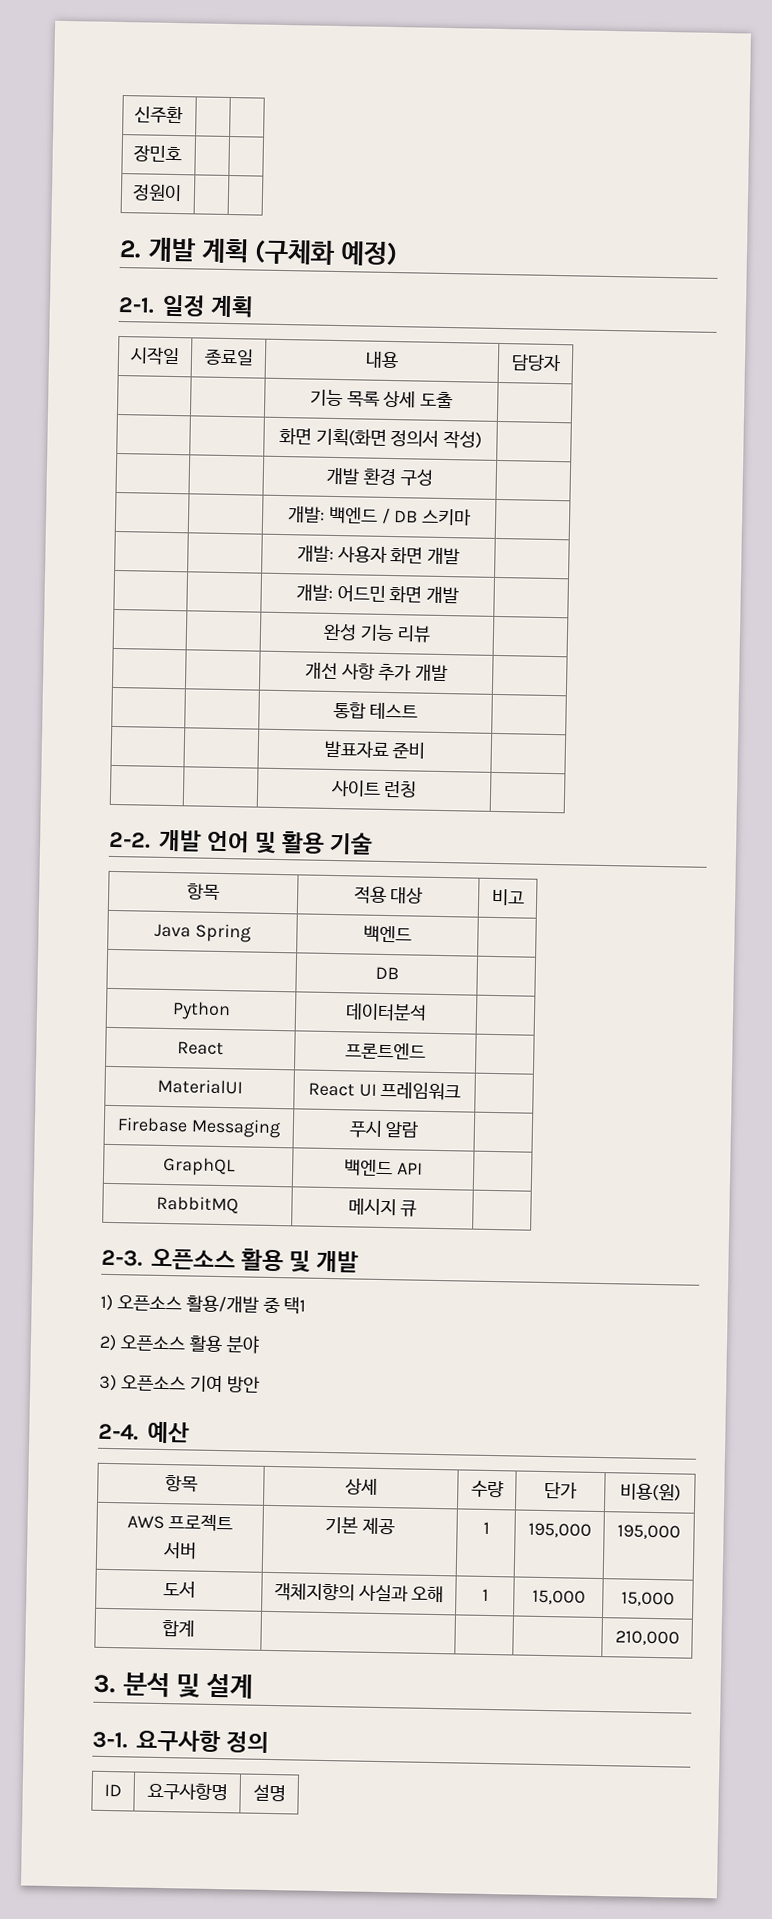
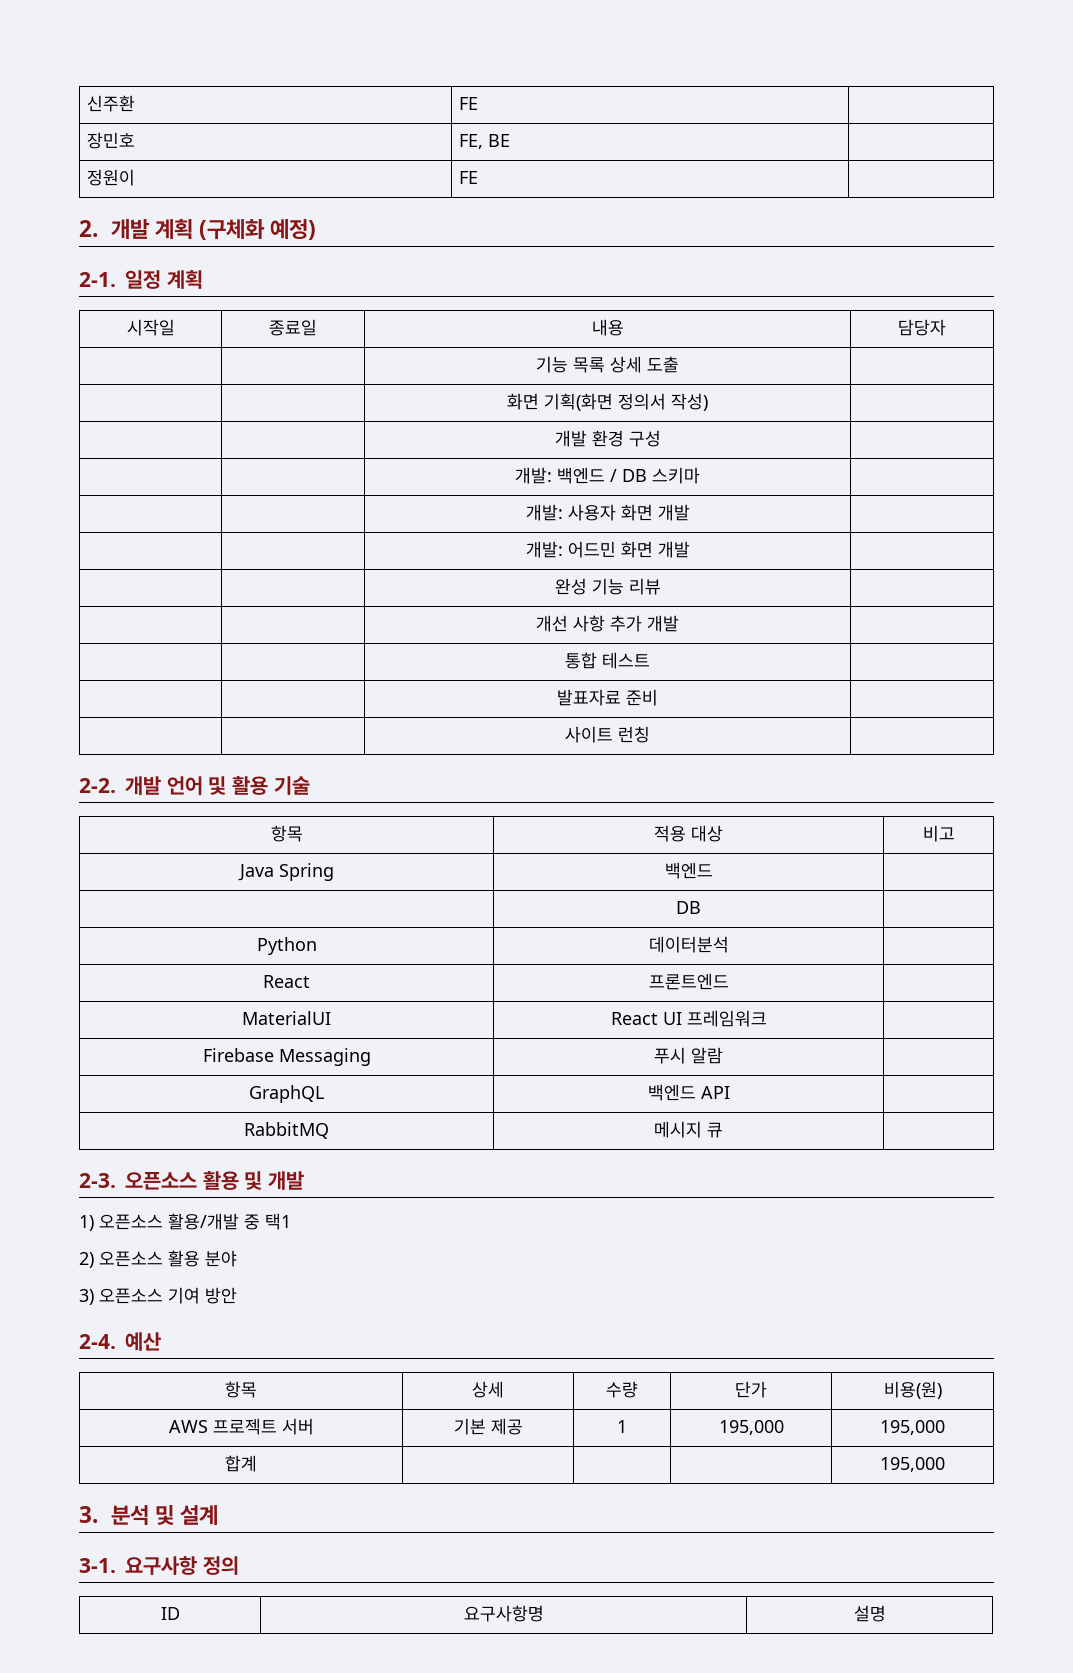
(184, 114) none -> [459,97,479,110] FE
(183, 154) none -> [459,134,511,149] FE, BE
(183, 193) none -> [459,171,479,184] FE
[162,1581,196,1598] [273,1583,445,1603] [481,1588,489,1601] [531,1589,586,1605] [621,1591,675,1607] // 도서 | 객체지향의 사실과 오해 | 1 | 15,000 | 15,000 -> (945, 1427) none
[614,1630,680,1646] 210,000 -> [880,1457,945,1472] 195,000

